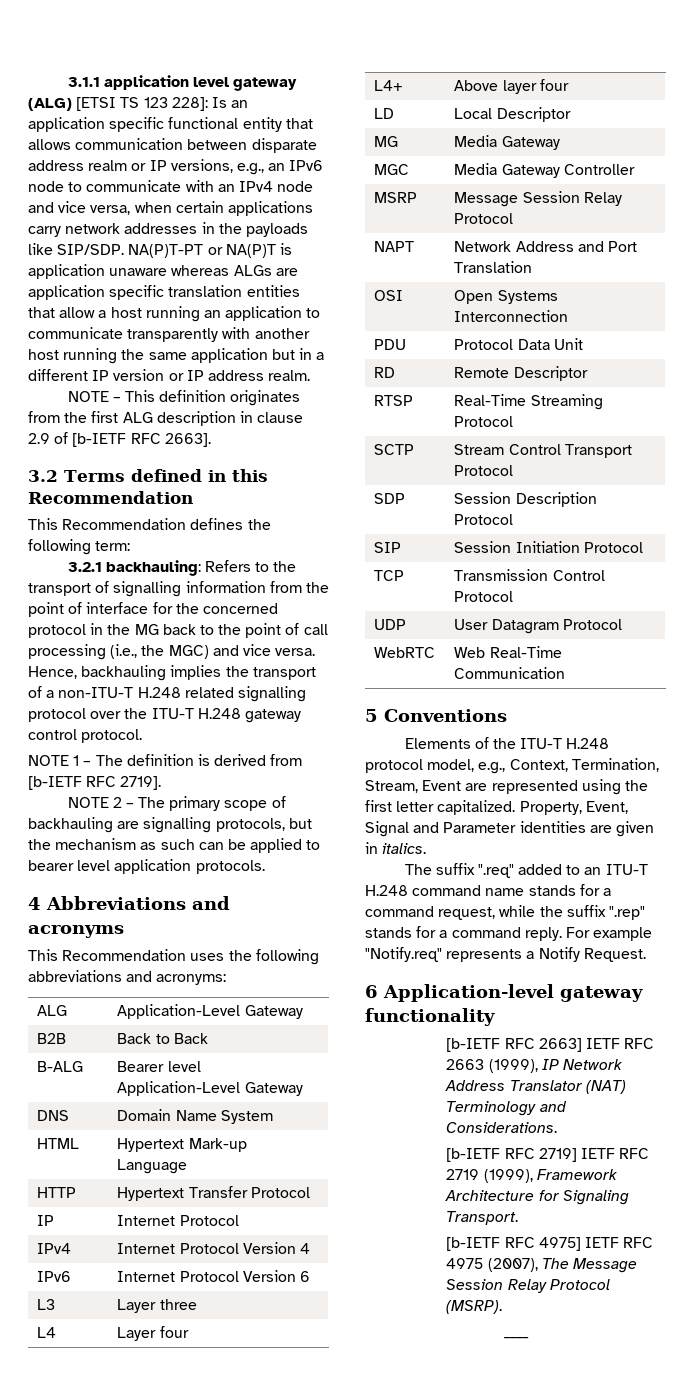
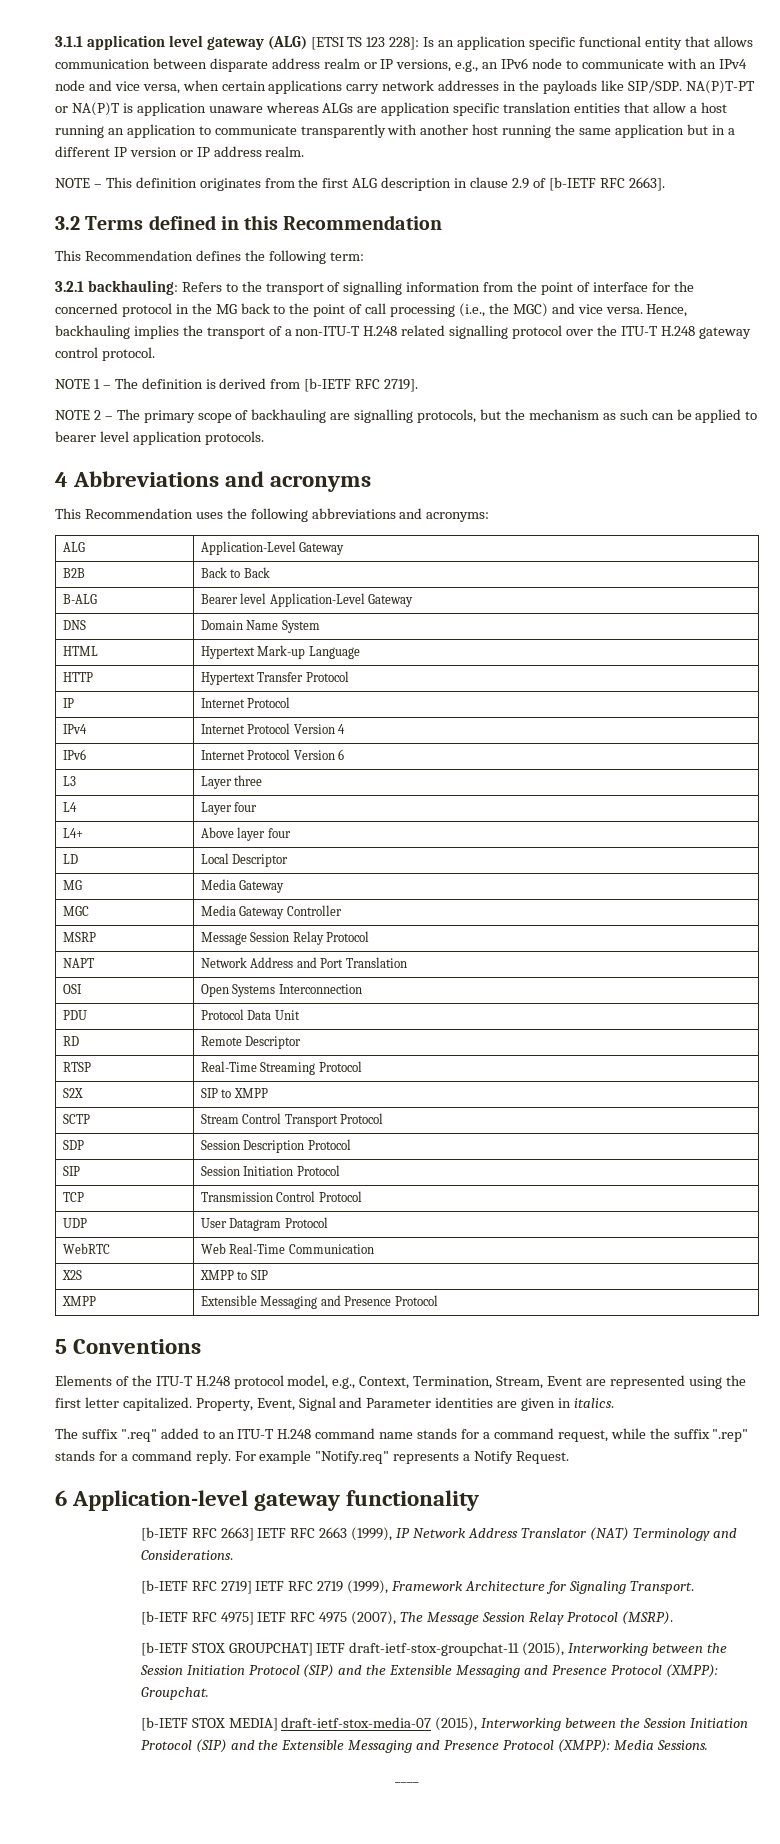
(514, 421) none -> [62,1088,83,1098] [200,1088,268,1098] // S2X | SIP to XMPP
(566, 673) none -> [61,1270,82,1280] [199,1270,268,1280] [61,1296,96,1306] [200,1295,438,1309] // X2S | XMPP to SIP // XMPP | Extensible Messaging and Presence Protocol
(503, 1307) none -> [140,1642,728,1656] [139,1664,718,1678] [140,1687,209,1700] [140,1717,748,1731] [140,1739,708,1753] // [b-IETF STOX GROUPCHAT] IETF draft-ietf-stox-groupchat-11 (2015), Interworking between the Session Initiation Protocol (SIP) and the Extensible Messaging and Presence Protocol (XMPP): Groupchat. // [b-IETF STOX MEDIA] draft-ietf-stox-media-07 (2015), Interworking between the Session Initiation Protocol (SIP) and the Extensible Messaging and Presence Protocol (XMPP): Media Sessions.

